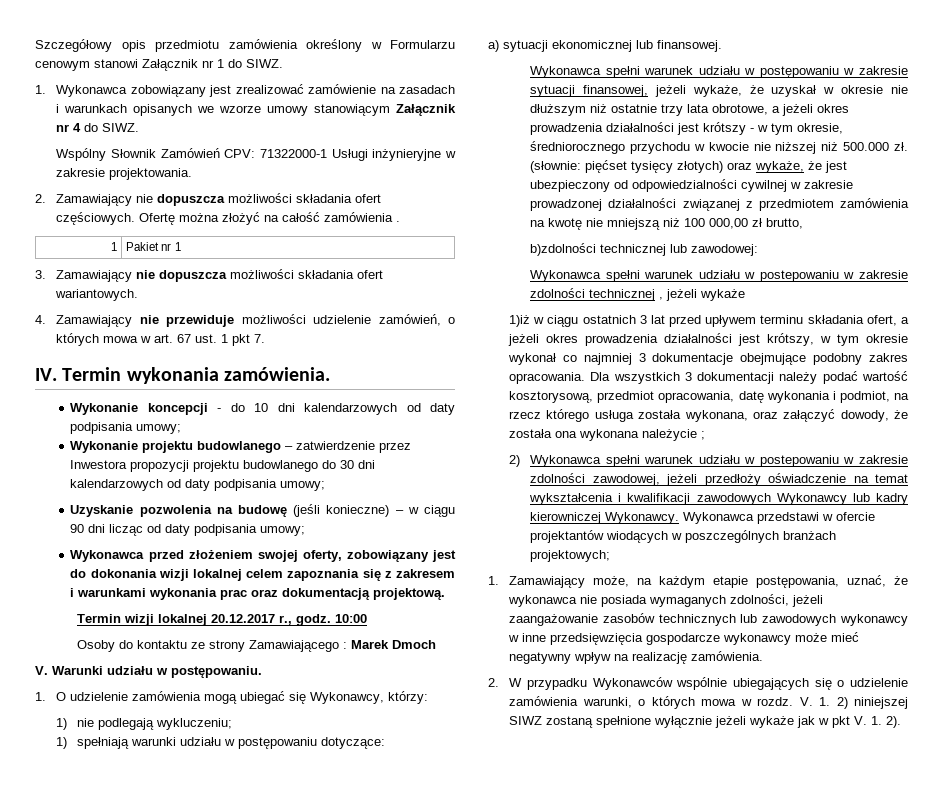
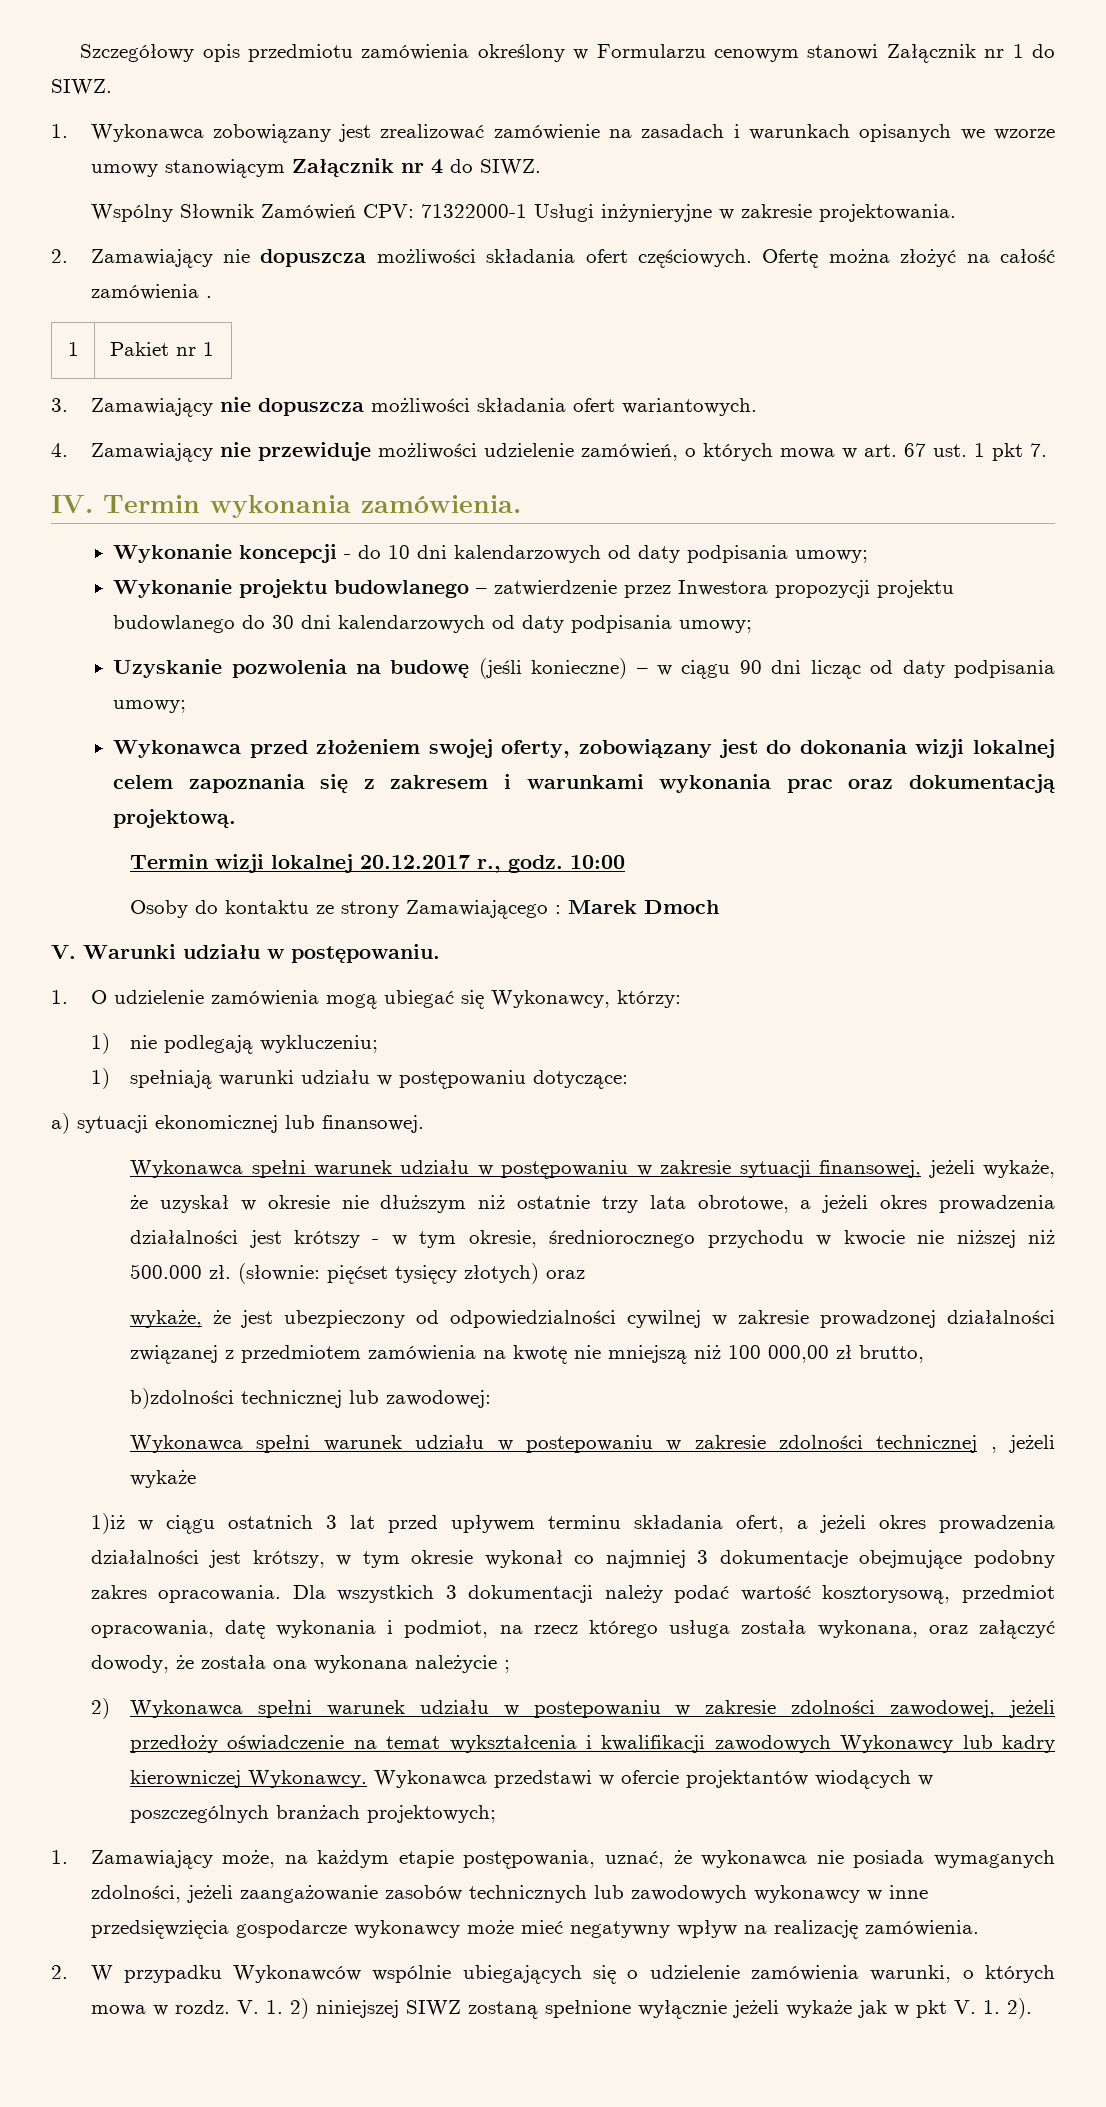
(753, 166) none -> (586, 1274) //

